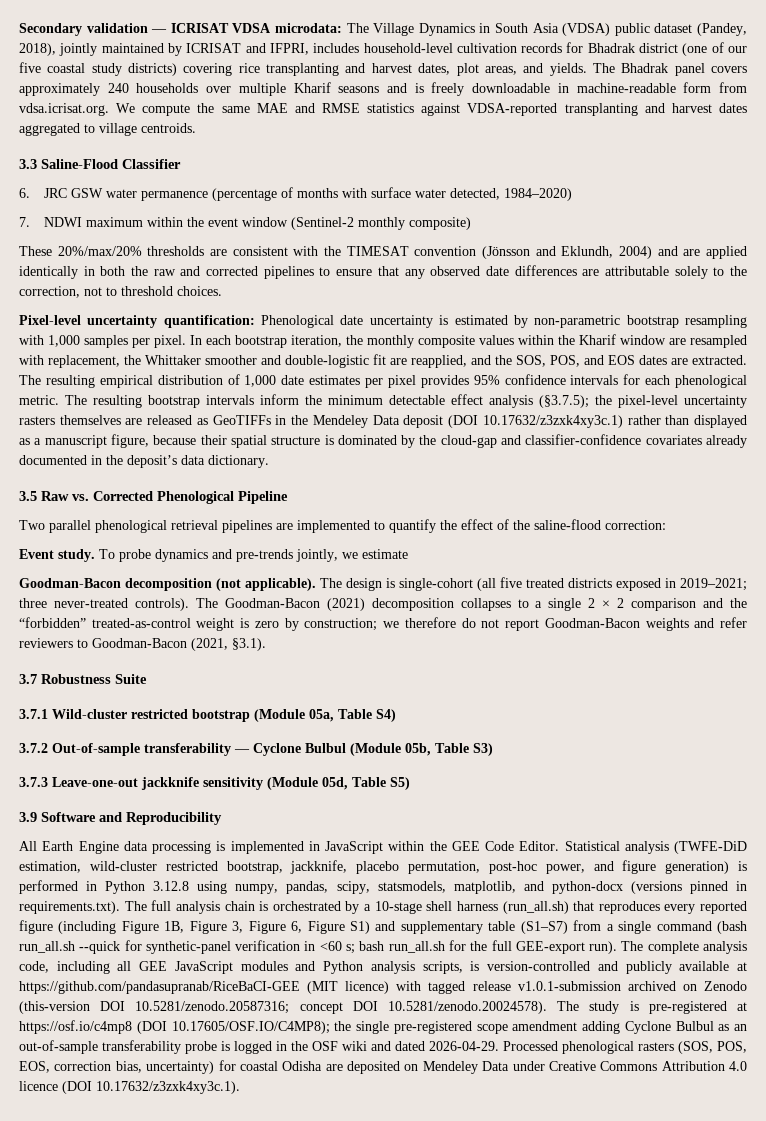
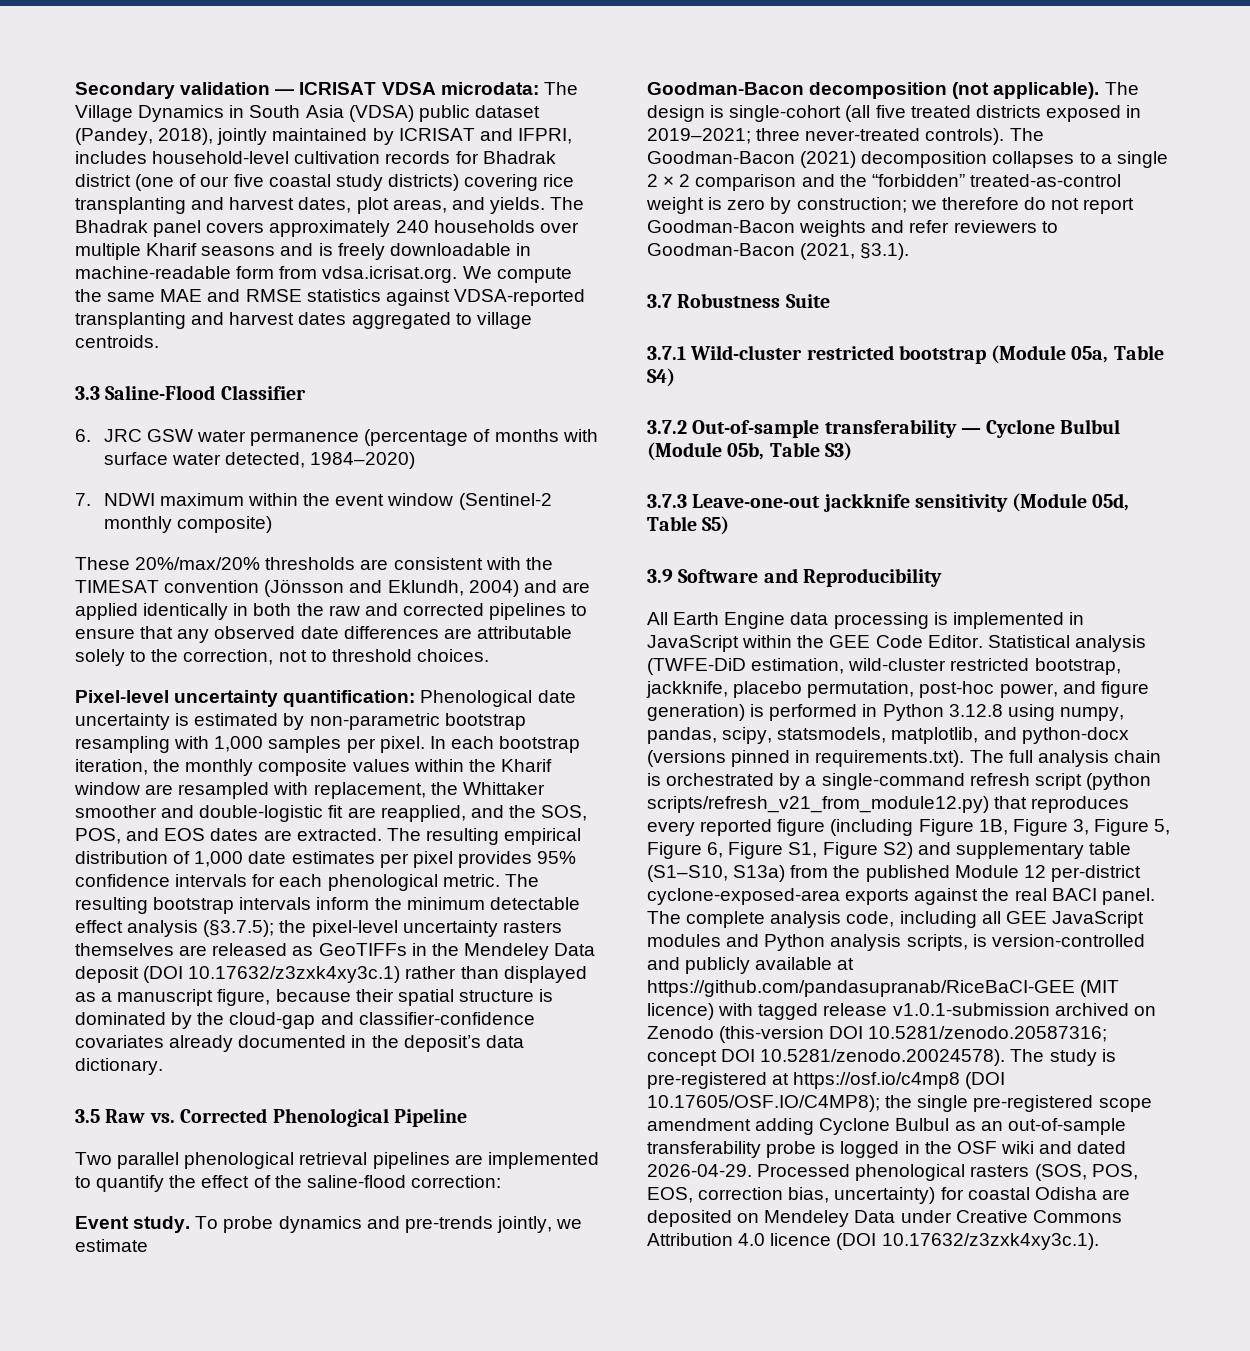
[374,901,569,914] 10-stage shell harness (run_all.sh) -> [821,773,1151,790] [647,796,989,813] single-command refresh script (python scripts/refresh_v21_from_module12.py)
[291,920,748,934] [19,940,618,954] 6, Figure S1) and supplementary table (S1–S7) from a single command (bash run_all.sh --quick for synthetic-panel verification in <60 s; bash run_all.sh for the full GEE-export run). -> [1154,819,1171,835] [647,842,1132,859] [647,865,1141,882] [647,888,1155,905] 5, Figure 6, Figure S1, Figure S2) and supplementary table (S1–S10, S13a) from the published Module 12 per-district cyclone-exposed-area exports against the real BACI panel.

